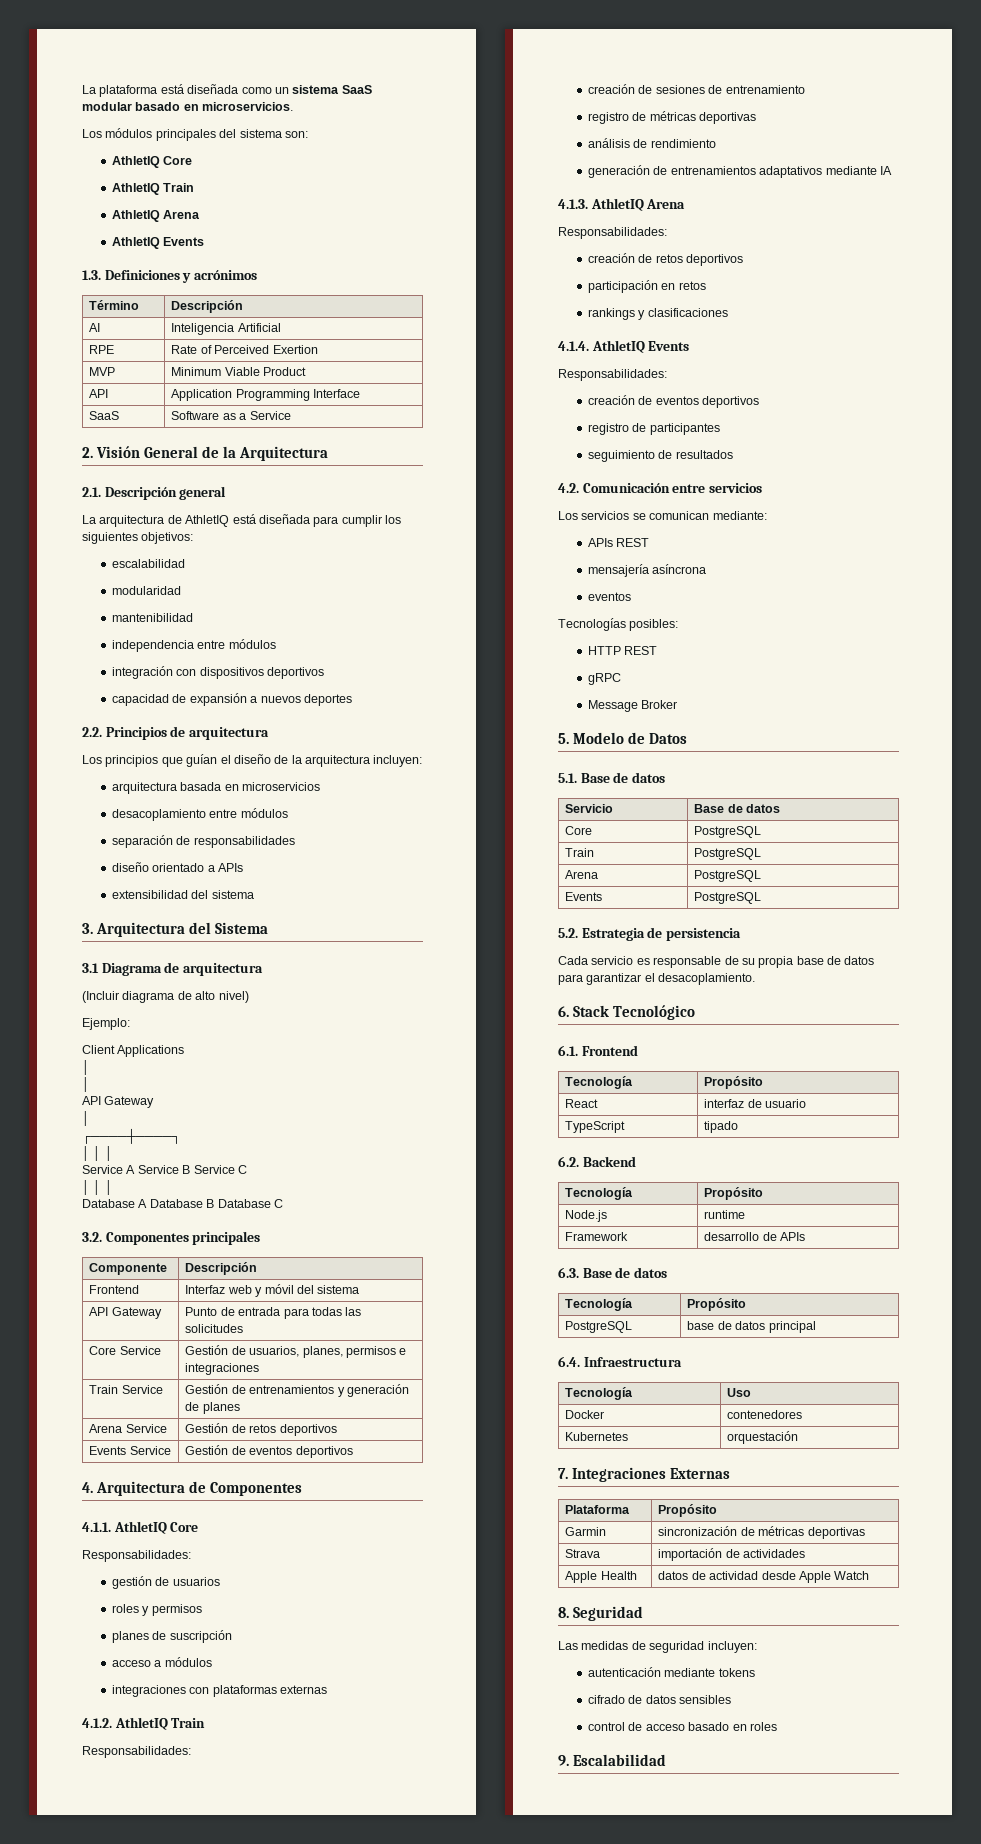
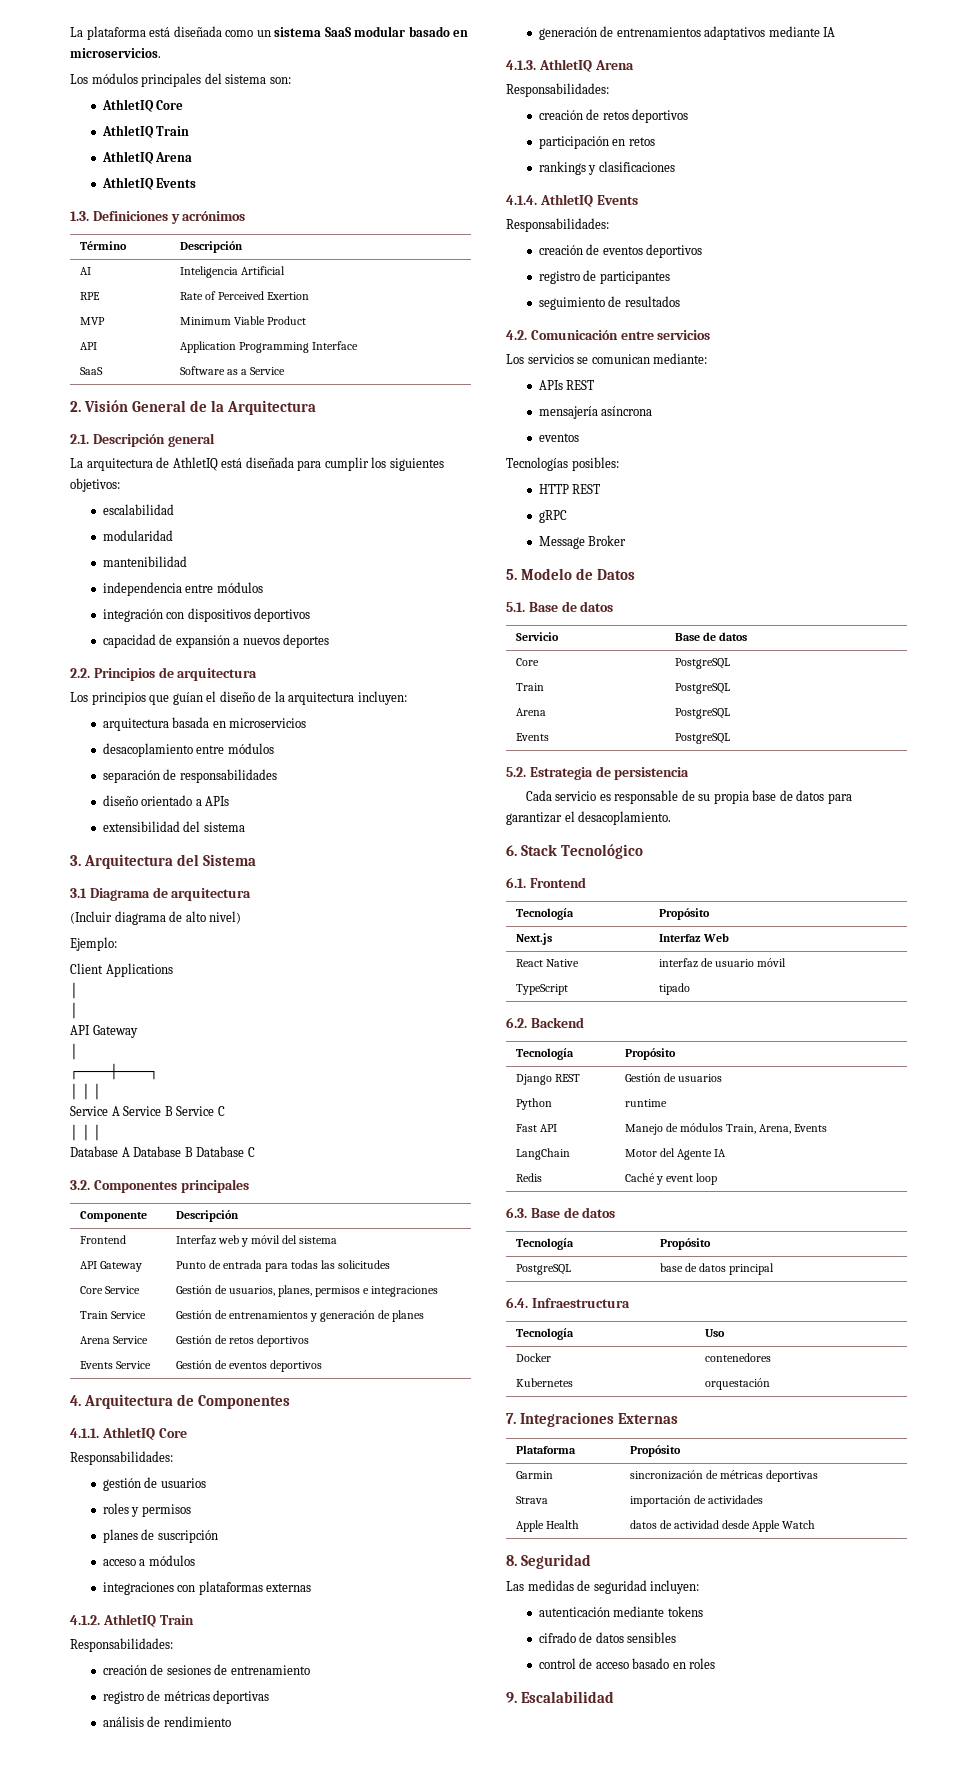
(764, 1082) none -> [515,933,552,945] [658,933,729,942] // Next.js | Interfaz Web
(599, 1103) none -> [545,959,579,967] Native
(807, 1103) none -> [757,958,787,967] móvil
[565,1210,608,1222] [704,1210,746,1219] [565,1232,629,1241] [704,1232,806,1241] Node.js | runtime // Framework | desarrollo de APIs -> [515,1074,580,1085] [624,1073,723,1082] [515,1098,552,1110] [624,1099,667,1107] [515,1124,557,1132] [624,1123,828,1135] [515,1148,570,1160] [624,1148,727,1160] [515,1173,542,1182] [624,1173,718,1185] Django REST | Gestión de usuarios // Python | runtime // Fast API | Manejo de módulos Train, Arena, Events // LangChain | Motor del Agente IA // Redis | Caché y event loop

